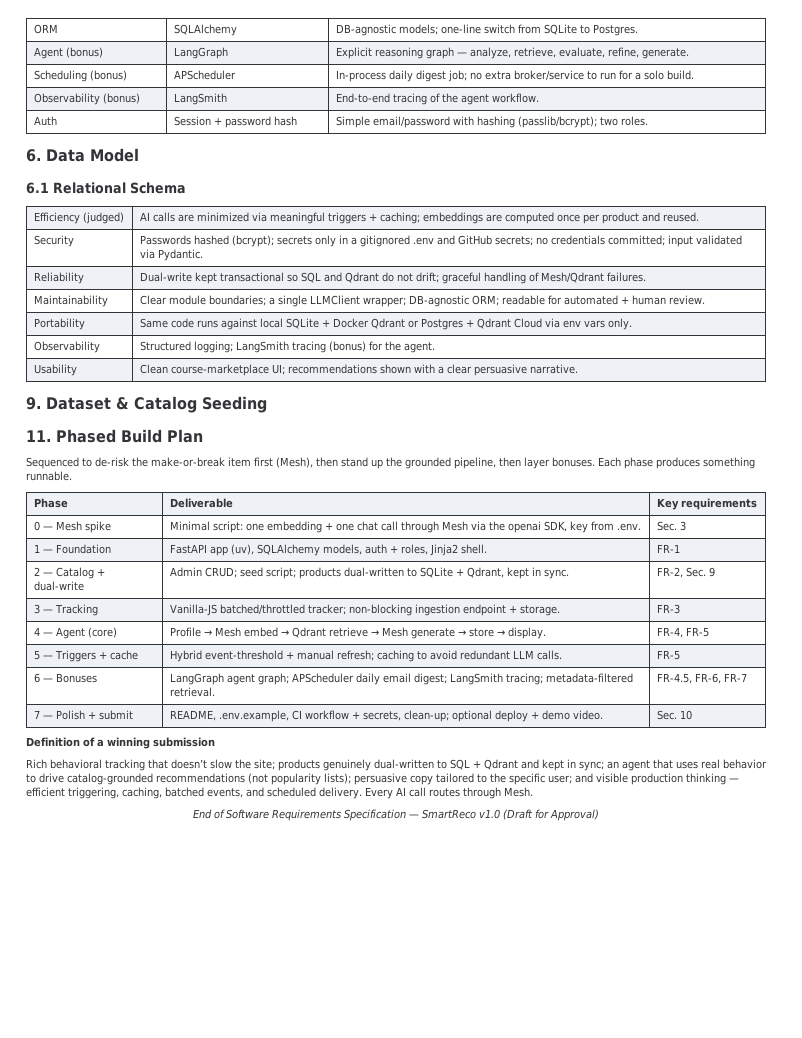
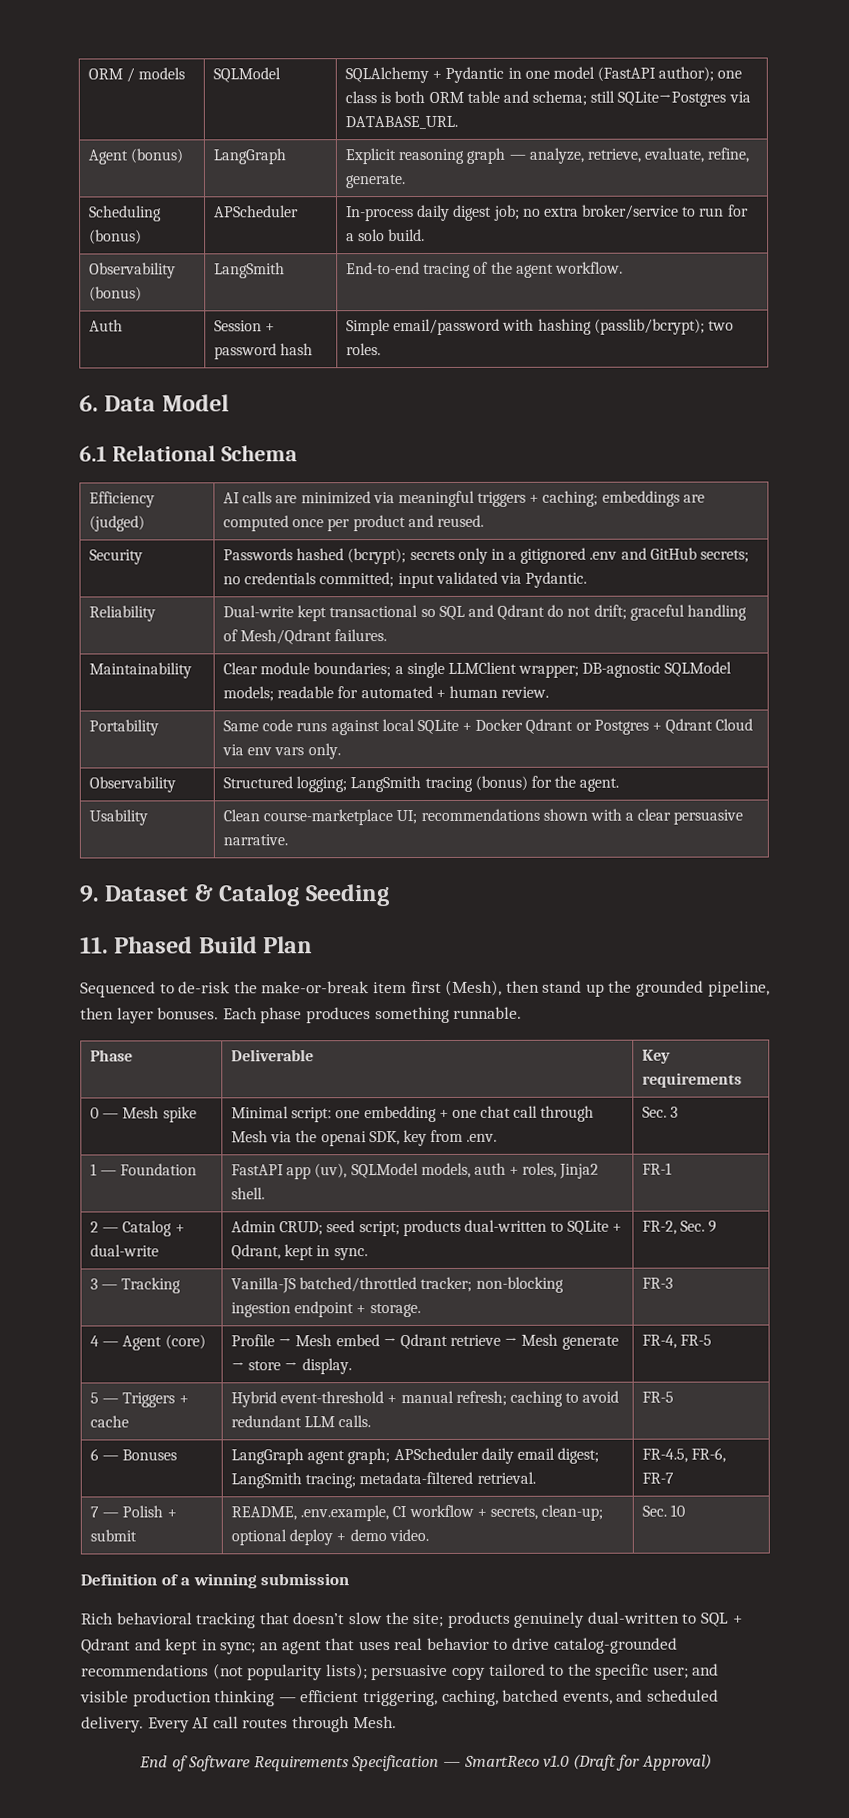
[34,24,59,34] [174,24,238,36] [336,24,639,36] ORM | SQLAlchemy | DB-agnostic models; one-line switch from SQLite to Postgres. -> [87,67,186,83] [212,67,281,83] [344,66,743,84] [344,90,751,107] [344,115,458,130] ORM / models | SQLModel | SQLAlchemy + Pydantic in one model (FastAPI author); one class is both ORM table and schema; still SQLite→Postgres via DATABASE_URL.
[472,295,500,306] ORM; -> [664,661,733,677] [222,686,274,702] SQLModel models;
[257,544,321,556] SQLAlchemy -> [350,1163,419,1179] SQLModel

